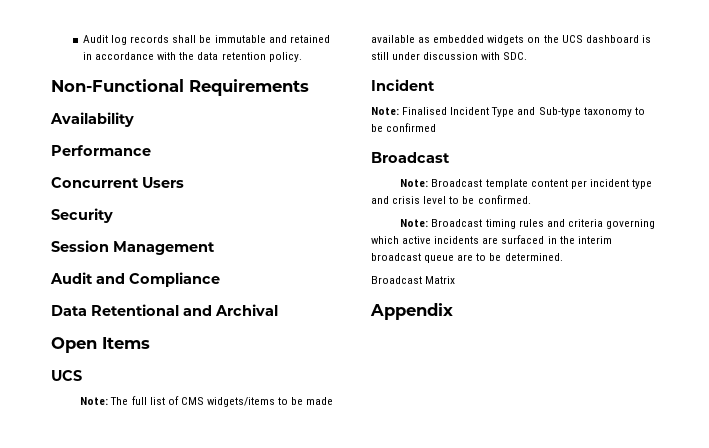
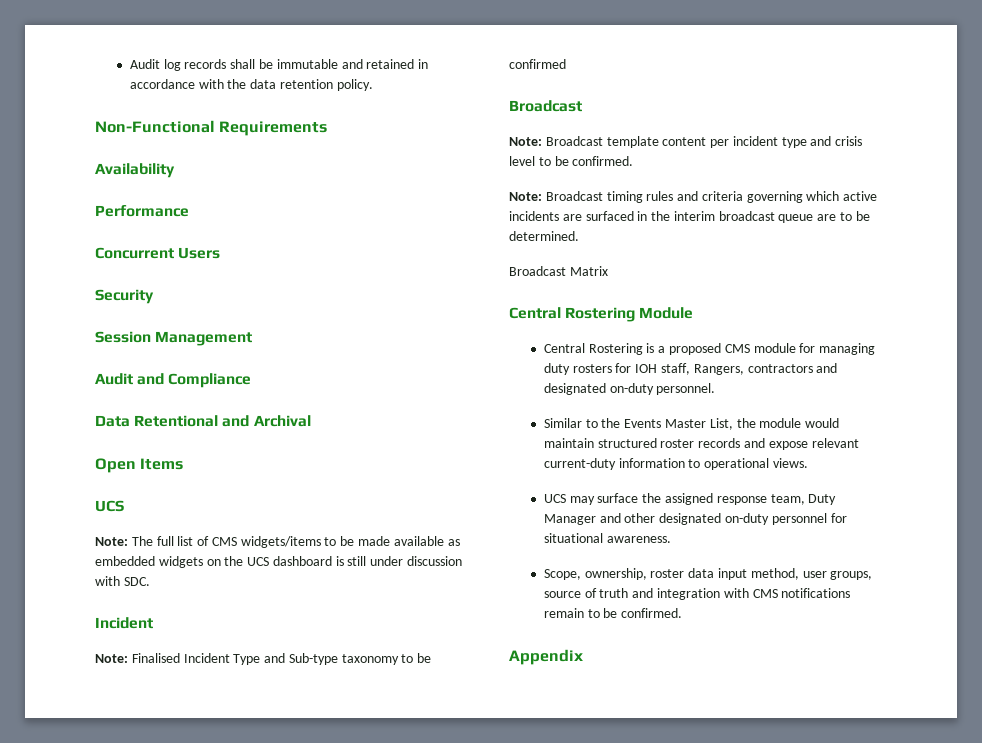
(456, 280) none -> [509,307,694,322] [543,343,876,355] [543,363,838,375] [543,383,716,395] [543,418,840,430] [543,438,859,450] [543,458,808,470] [543,493,837,505] [543,513,847,525] [543,533,671,543] [543,568,873,580] [543,588,851,600] [543,608,683,618] // Central Rostering Module // Central Rostering is a proposed CMS module for managing duty rosters for IOH staff, Rangers, contractors and designated on-duty personnel. // Similar to the Events Master List, the module would maintain structured roster records and expose relevant current-duty information to operational views. // UCS may surface the assigned response team, Duty Manager and other designated on-duty personnel for situational awareness. // Scope, ownership, roster data input method, user groups, source of truth and integration with CMS notifications remain to be confirmed.

